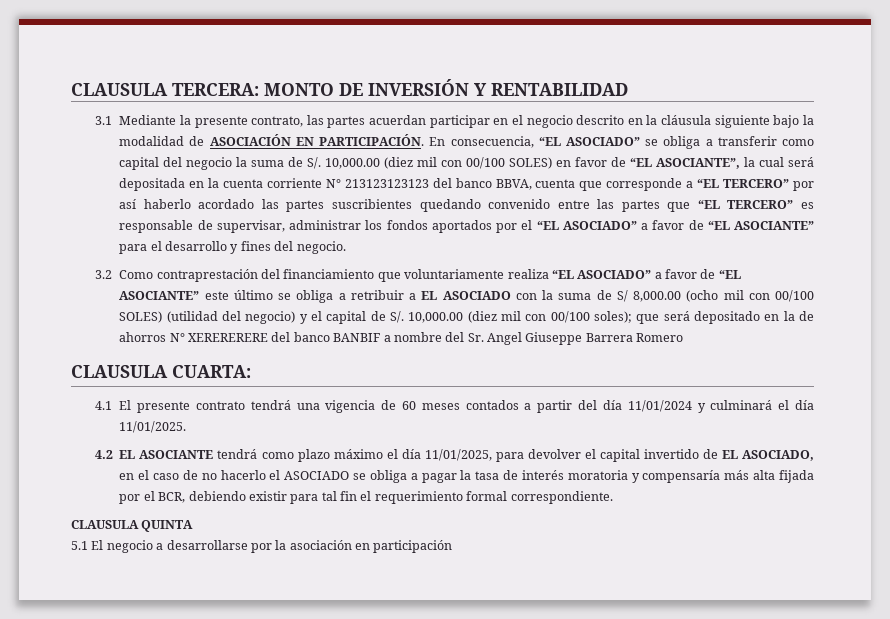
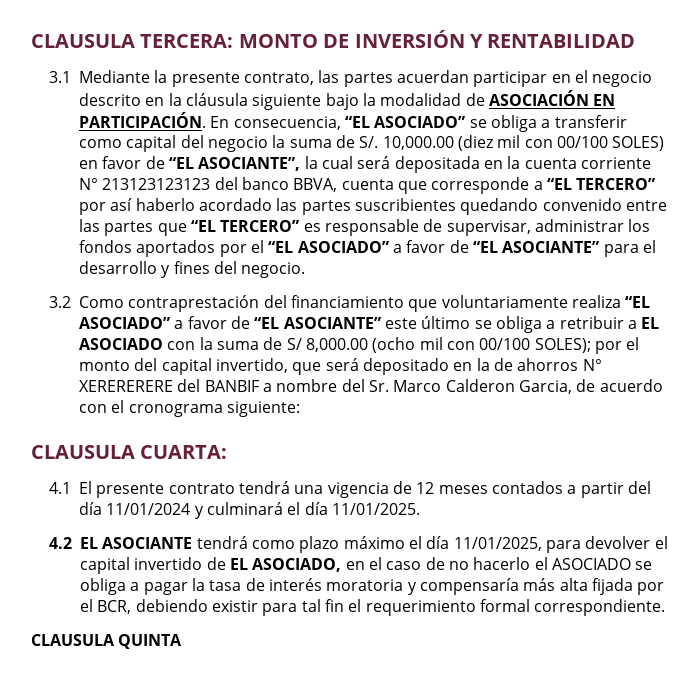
[119,311,632,324] SOLES) (utilidad del negocio) y el capital de S/. 10,000.00 (diez mil con 00/100 soles); -> [534,337,640,354] [79,358,289,375] SOLES); por el monto del capital invertido,
[293,332,330,342] banco -> (201, 385) none
[487,332,684,345] Angel Giuseppe Barrera Romero -> [393,379,663,394] [79,400,301,417] Marco Calderon Garcia, de acuerdo con el cronograma siguiente:
[401,401,416,410] 60 -> [416,482,435,494] 12
[71,540,453,553] // 5.1 El negocio a desarrollarse por la asociación en participación -> (183, 641) none

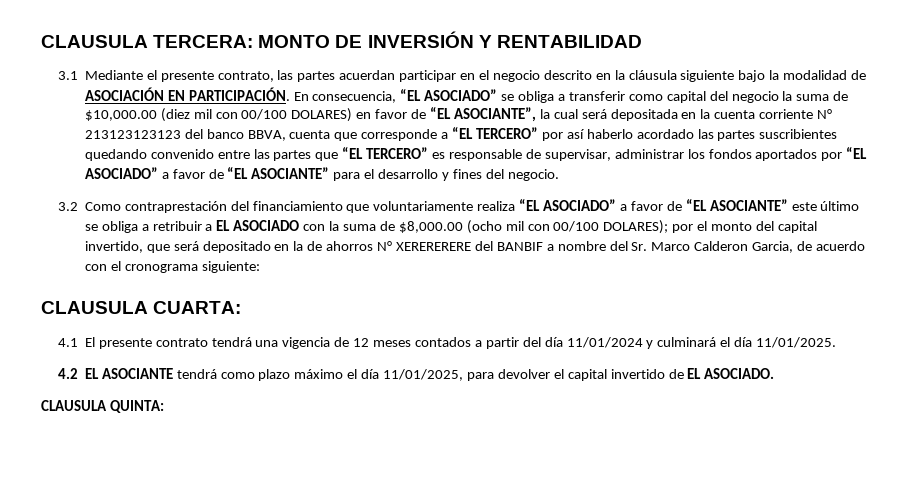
[154,70,168,83] la -> [146,70,157,80] el
[359,136,454,150] S/. 10,000.00 -> [84,110,157,121] $10,000.00
[612,136,665,151] SOLES) -> [291,108,353,122] DOLARES)
[251,240,265,253] el -> (843, 156) none
[286,338,369,352] S/ 8,000.00 -> [398,221,463,233] $8,000.00
[534,338,591,353] SOLES); -> [603,220,669,234] DOLARES);
[252,557,653,572] [80,578,665,595] [80,599,666,616] [31,634,183,649] ASOCIADO, en el caso de no hacerlo el ASOCIADO se obliga a pagar la tasa de interés moratoria y compensaría más alta fijada por el BCR, debiendo existir para tal fin el requerimiento formal correspondiente. // CLAUSULA QUINTA -> [704,368,775,379] [41,400,164,413] ASOCIADO. // CLAUSULA QUINTA:

